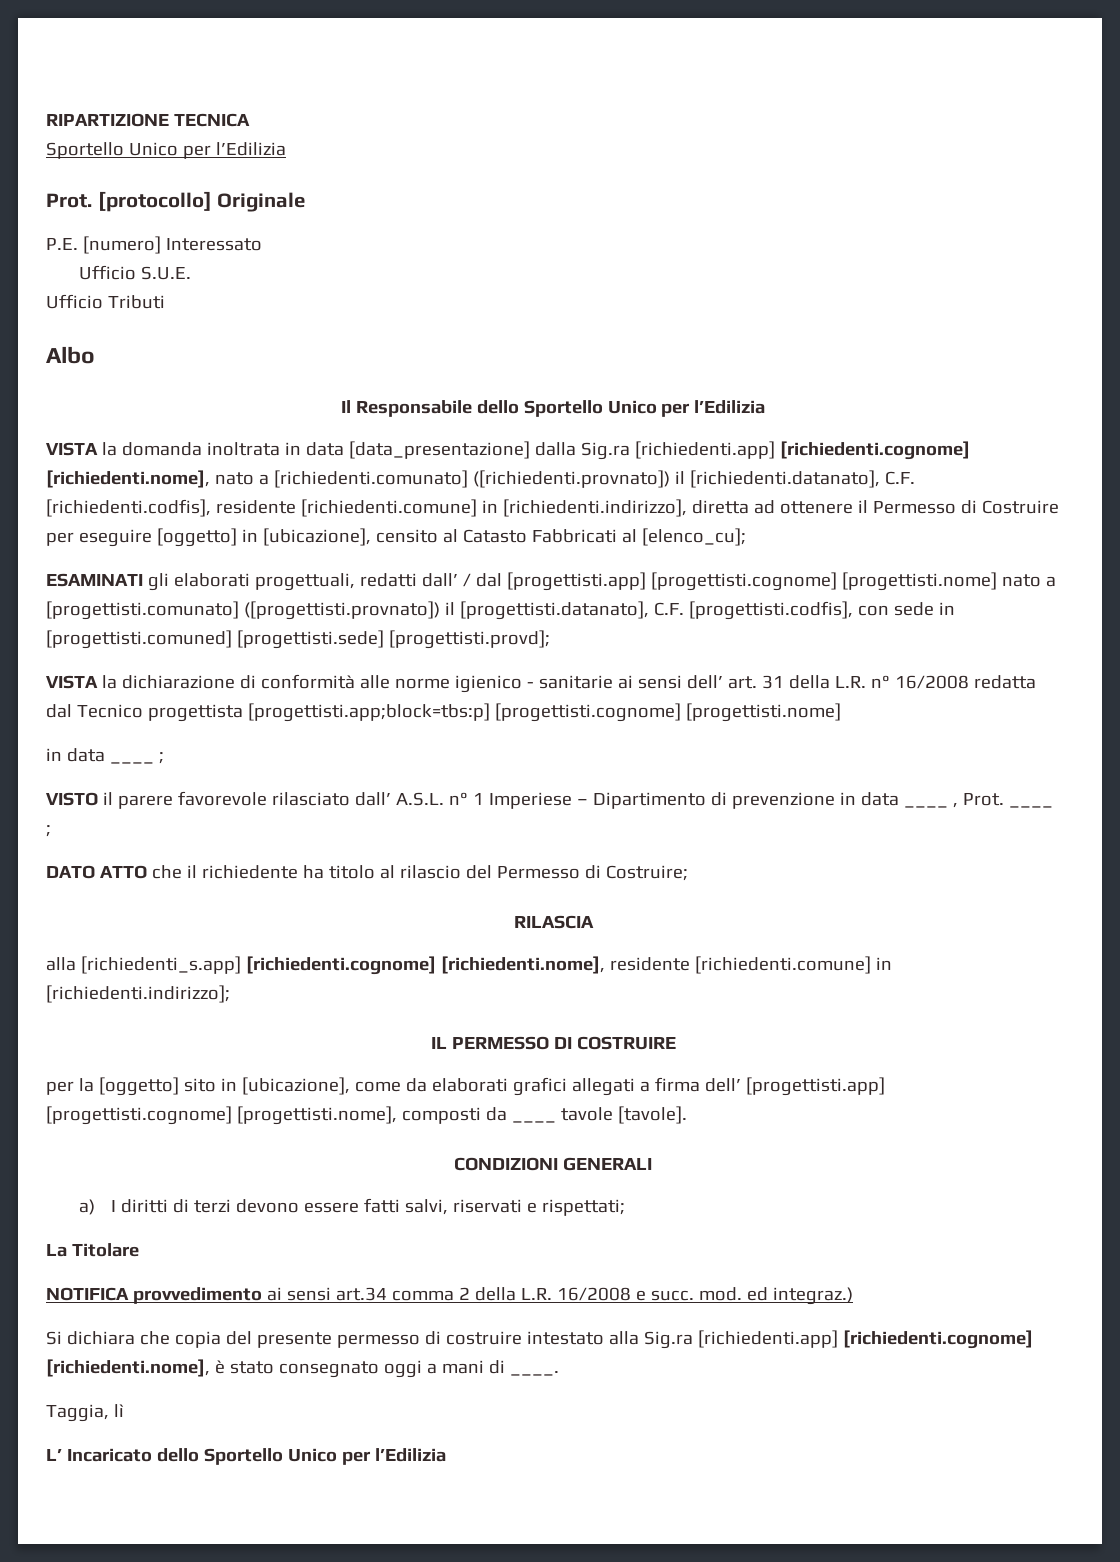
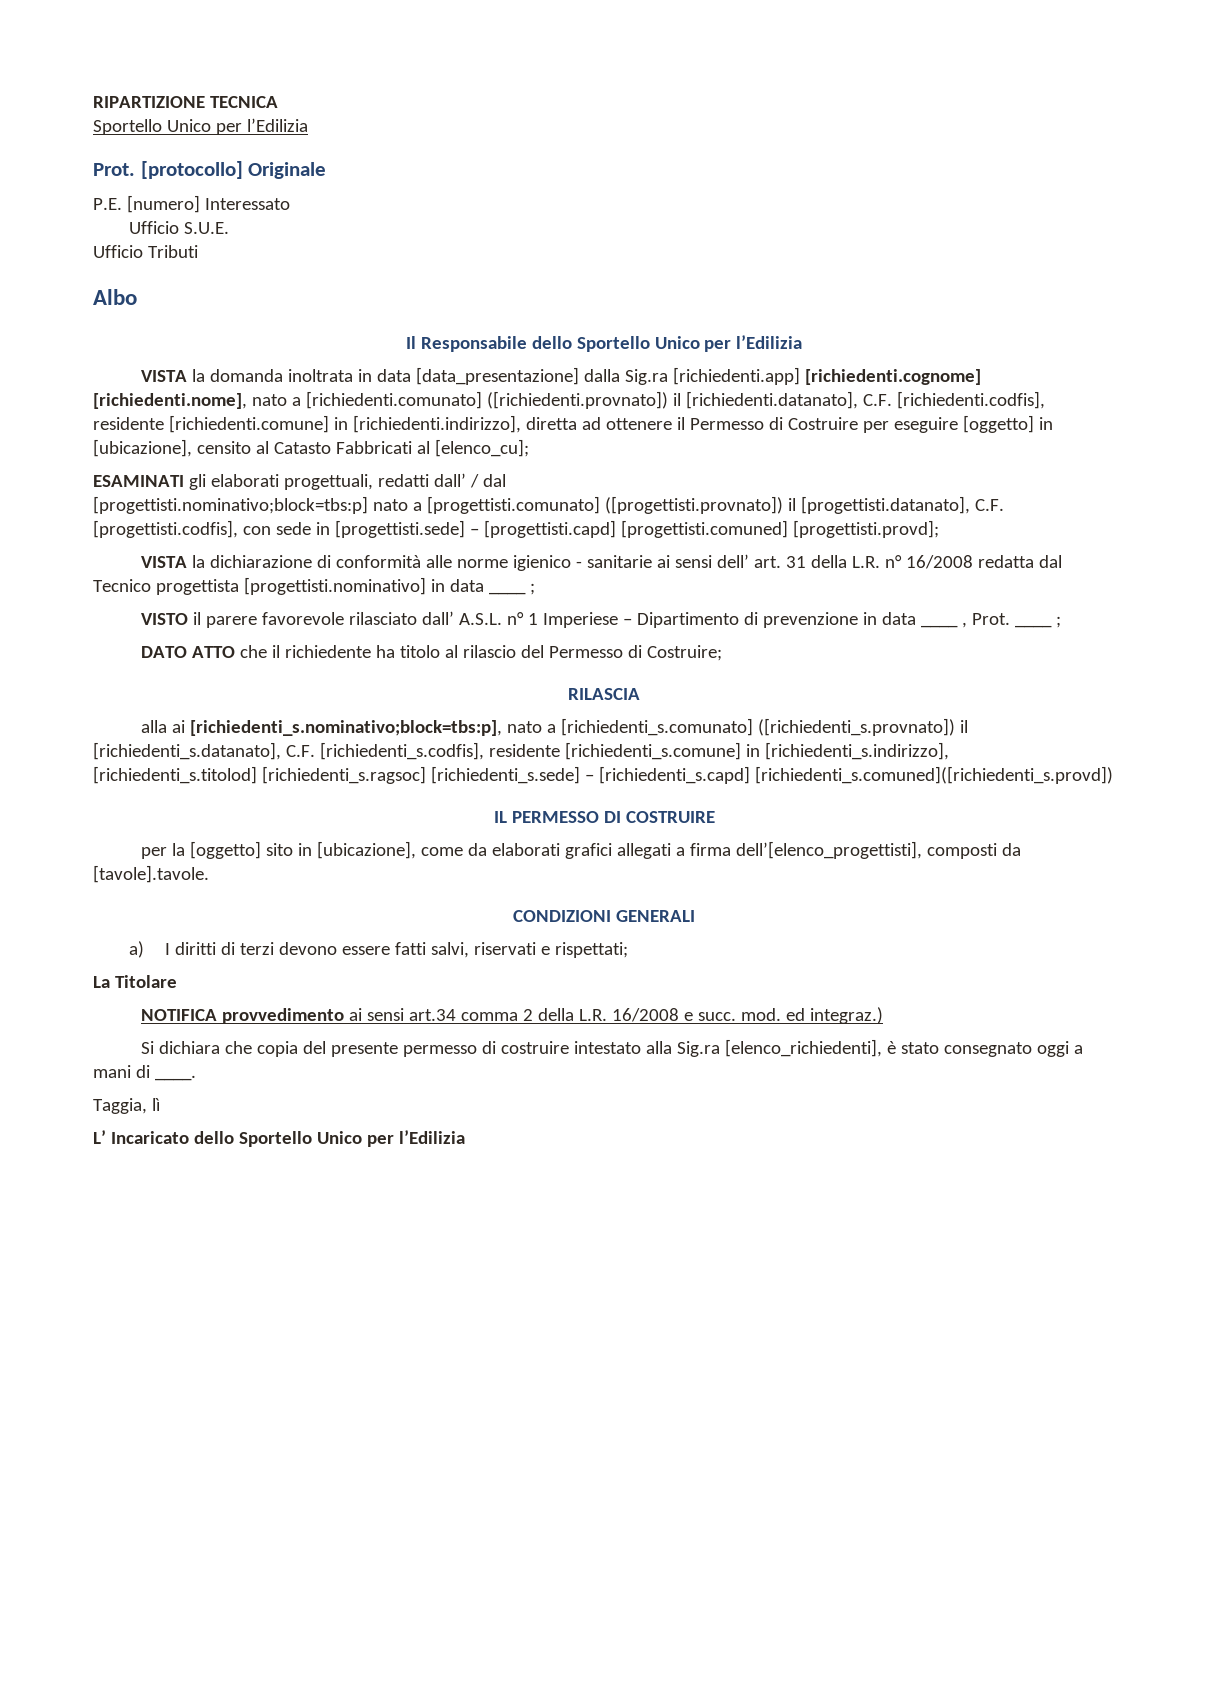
[506,572,997,591] [progettisti.app] [progettisti.cognome] [progettisti.nome] -> [93,496,368,514] // [progettisti.nominativo;block=tbs:p]
[46,630,384,649] [progettisti.comuned] [progettisti.sede] -> [334,520,788,538] [progettisti.sede] – [progettisti.capd] [progettisti.comuned]
[247,703,841,722] [progettisti.app;block=tbs:p] [progettisti.cognome] [progettisti.nome] // -> [243,577,426,595] [progettisti.nominativo]
[80,956,892,975] [46,985,230,1003] [richiedenti_s.app] [richiedenti.cognome] [richiedenti.nome], residente [richiedenti.comune] in [richiedenti.indirizzo]; -> [171,718,968,736] [93,742,949,760] [93,766,1113,784] ai [richiedenti_s.nominativo;block=tbs:p], nato a [richiedenti_s.comunato] ([richiedenti_s.provnato]) il [richiedenti_s.datanato], C.F. [richiedenti_s.codfis], residente [richiedenti_s.comune] in [richiedenti_s.indirizzo], [richiedenti_s.titolod] [richiedenti_s.ragsoc] [richiedenti_s.sede] – [richiedenti_s.capd] [richiedenti_s.comuned]([richiedenti_s.provd])
[704,1077,885,1096] [46,1106,687,1125] dell’ [progettisti.app] [progettisti.cognome] [progettisti.nome], composti da ____ tavole [tavole]. -> [735,841,1021,859] [93,865,209,883] dell’[elenco_progettisti], composti da [tavole].tavole.
[697,1330,1033,1349] [46,1359,210,1377] [richiedenti.app] [richiedenti.cognome] [richiedenti.nome], -> [724,1039,882,1057] [elenco_richiedenti],

